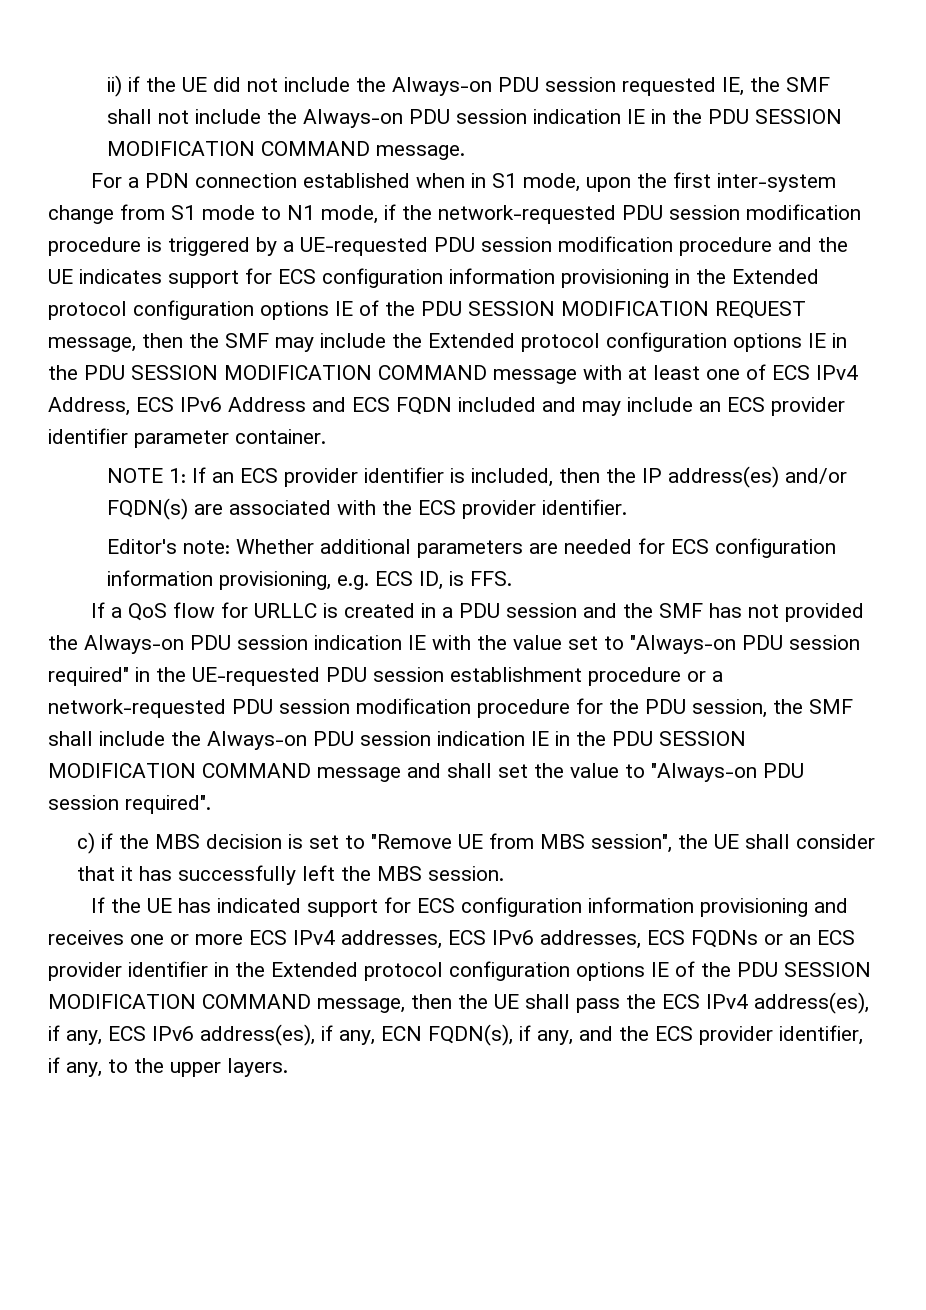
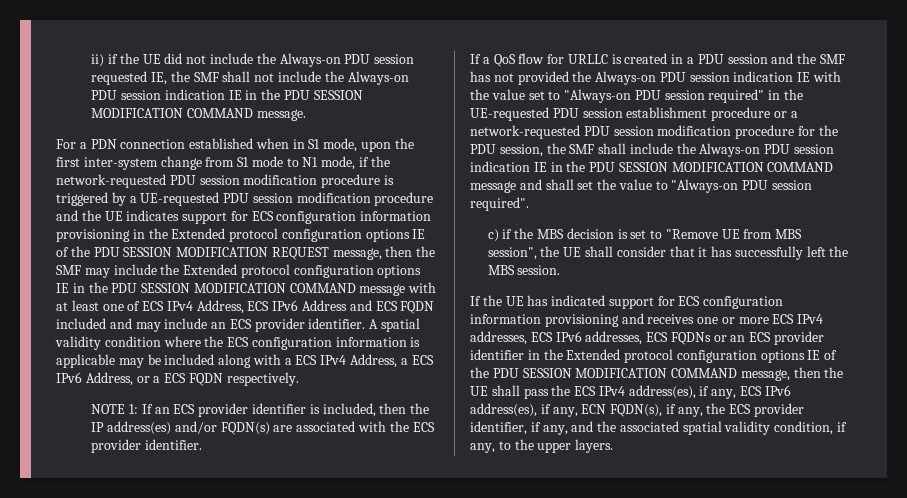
[48,428,326,448] identifier parameter container. -> [308,318,421,332] [55,336,421,350] [56,354,434,368] [56,372,299,386] identifier. A spatial validity condition where the ECS configuration information is applicable may be included along with a ECS IPv4 Address, a ECS IPv6 Address, or a ECS FQDN respectively.
[106,538,836,558] [106,570,512,590] // Editor's note: Whether additional parameters are needed for ECS configuration information provisioning, e.g. ECS ID, is FFS. -> (203, 444) none
[579,1026,613,1041] and -> (703, 412) none
(102, 1069) none -> [571,421,848,435] [470,443,495,453] and the associated spatial validity condition, if any,

